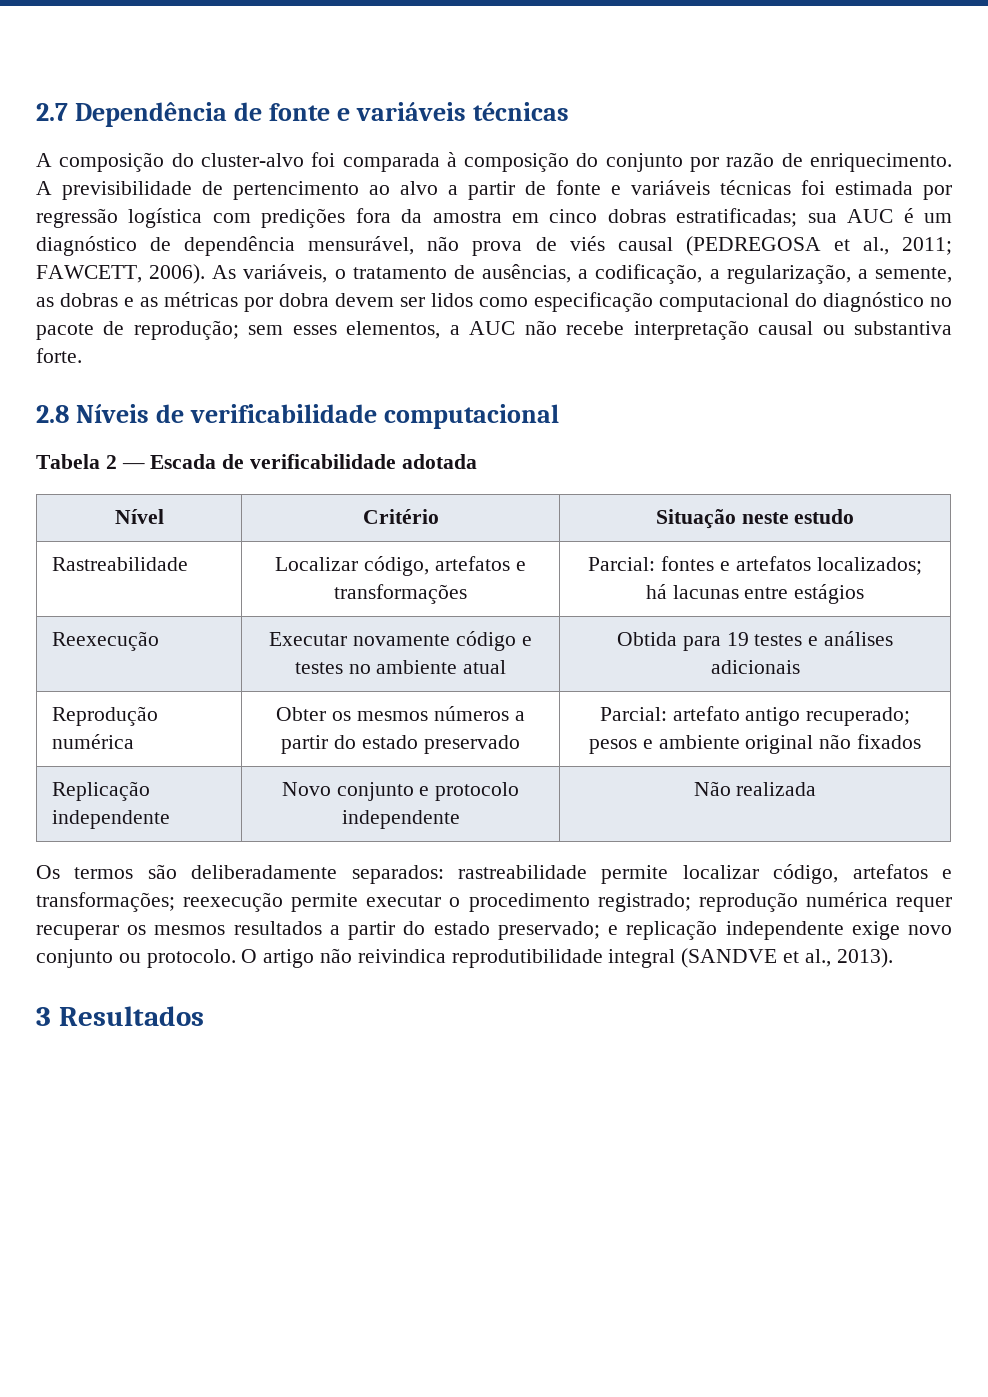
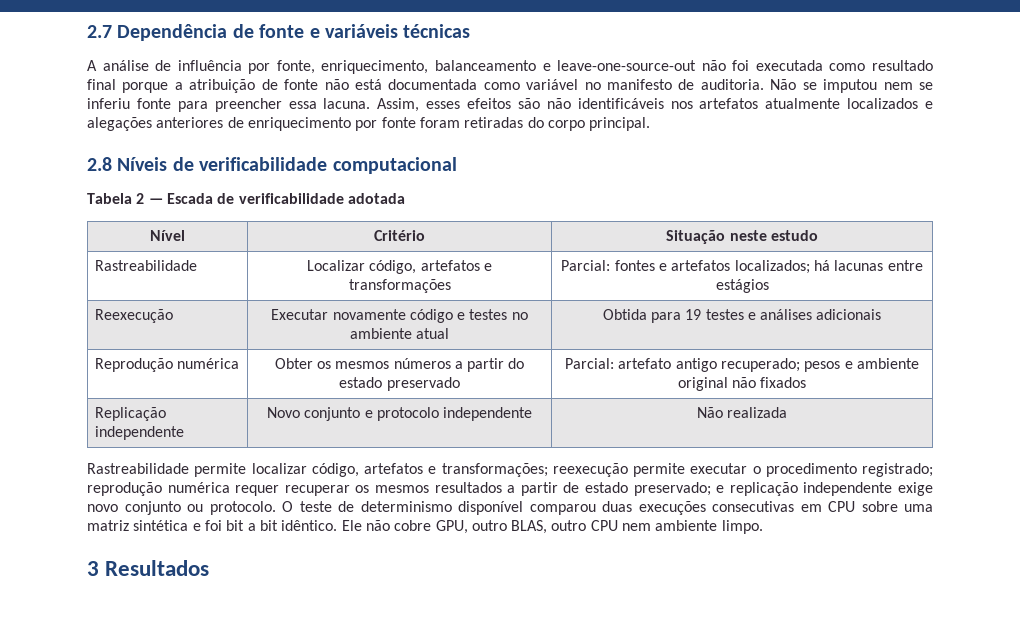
[59,152,952,172] [36,180,952,200] [36,208,953,228] [36,236,953,256] [36,264,953,284] [36,292,952,312] [36,320,952,340] [36,348,82,363] composição do cluster-alvo foi comparada à composição do conjunto por razão de enriquecimento. A previsibilidade de pertencimento ao alvo a partir de fonte e variáveis técnicas foi estimada por regressão logística com predições fora da amostra em cinco dobras estratificadas; sua AUC é um diagnóstico de dependência mensurável, não prova de viés causal (PEDREGOSA et al., 2011; FAWCETT, 2006). As variáveis, o tratamento de ausências, a codificação, a regularização, a semente, as dobras e as métricas por dobra devem ser lidos como especificação computacional do diagnóstico no pacote de reprodução; sem esses elementos, a AUC não recebe interpretação causal ou substantiva forte. -> [102,60,933,74] [87,79,934,93] [87,98,933,112] [87,117,651,131] análise de influência por fonte, enriquecimento, balanceamento e leave-one-source-out não foi executada como resultado final porque a atribuição de fonte não está documentada como variável no manifesto de auditoria. Não se imputou nem se inferiu fonte para preencher essa lacuna. Assim, esses efeitos são não identificáveis nos artefatos atualmente localizados e alegações anteriores de enriquecimento por fonte foram retiradas do corpo principal.
[36,864,587,884] Os termos são deliberadamente separados: rastreabilidade -> [87,463,189,474] Rastreabilidade
[403,921,426,935] do -> [563,482,580,493] de
[263,948,893,968] artigo não reivindica reprodutibilidade integral (SANDVE et al., 2013). -> [299,501,933,515] [87,520,763,534] teste de determinismo disponível comparou duas execuções consecutivas em CPU sobre uma matriz sintética e foi bit a bit idêntico. Ele não cobre GPU, outro BLAS, outro CPU nem ambiente limpo.

